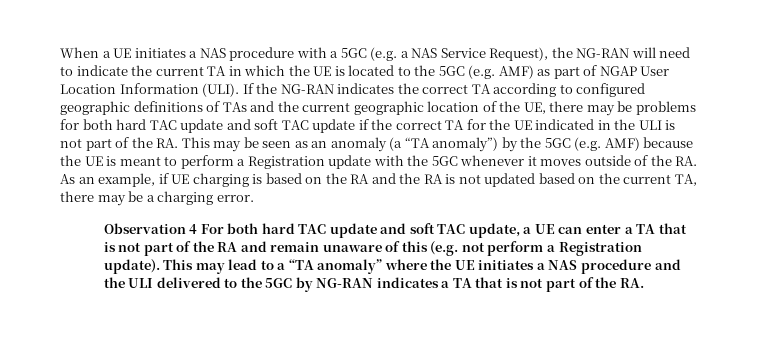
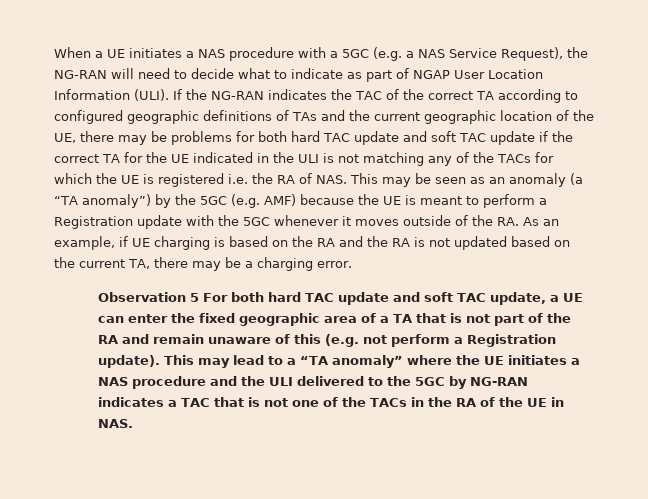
[76,65,534,79] indicate the current TA in which the UE is located to the 5GC (e.g. AMF) -> [191,68,343,79] decide what to indicate
(419, 88) none -> [355,89,424,100] TAC of the
[85,137,179,151] part of the RA. -> [362,152,554,166] [54,173,347,187] matching any of the TACs for which the UE is registered i.e. the RA of NAS.
[189,224,198,234] 4 -> [190,293,200,302] 5
(621, 229) none -> [171,313,377,326] the fixed geographic area of
[452,277,644,292] TA that is not part of the RA. -> [181,397,565,407] [98,419,134,428] TAC that is not one of the TACs in the RA of the UE in NAS.

